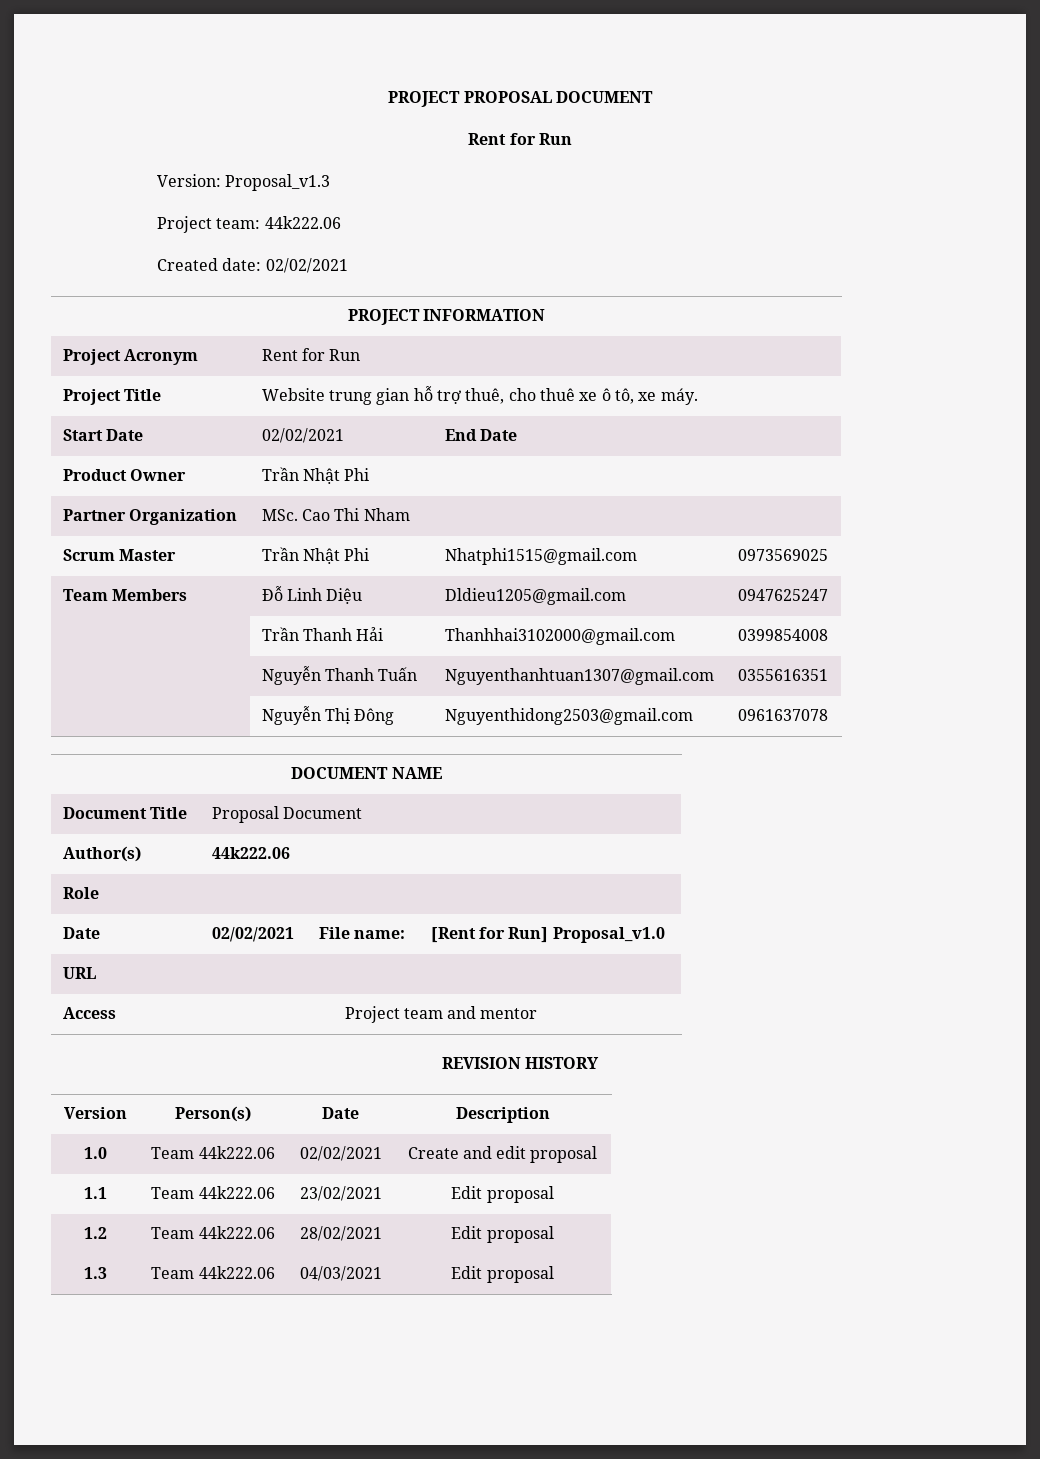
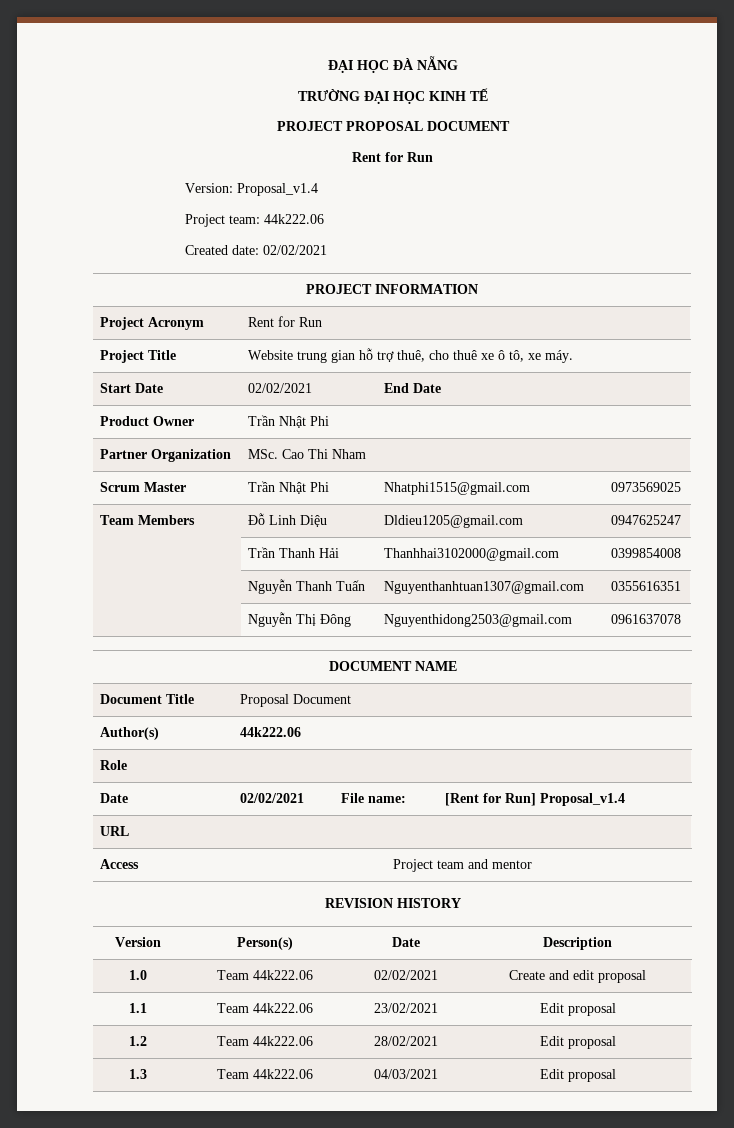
(388, 99) none -> [327,56,458,73] [297,88,488,104] ĐẠI HỌC ĐÀ NẴNG // TRƯỜNG ĐẠI HỌC KINH TẾ //
[225,174,331,191] Proposal_v1.3 -> [237,183,319,196] Proposal_v1.4
[552,927,665,943] Proposal_v1.0 -> [540,793,626,806] Proposal_v1.4

